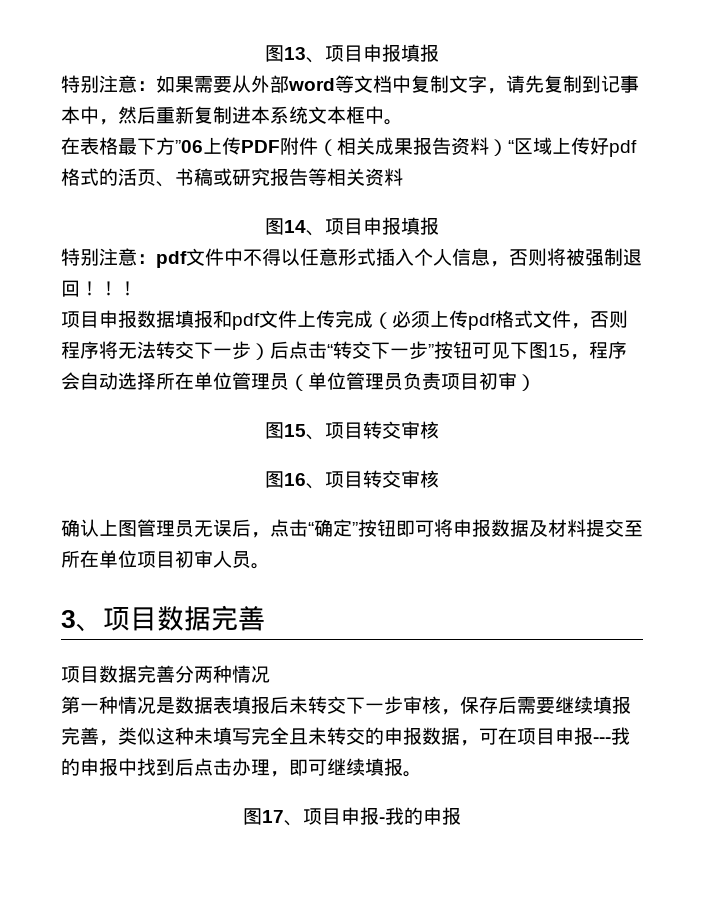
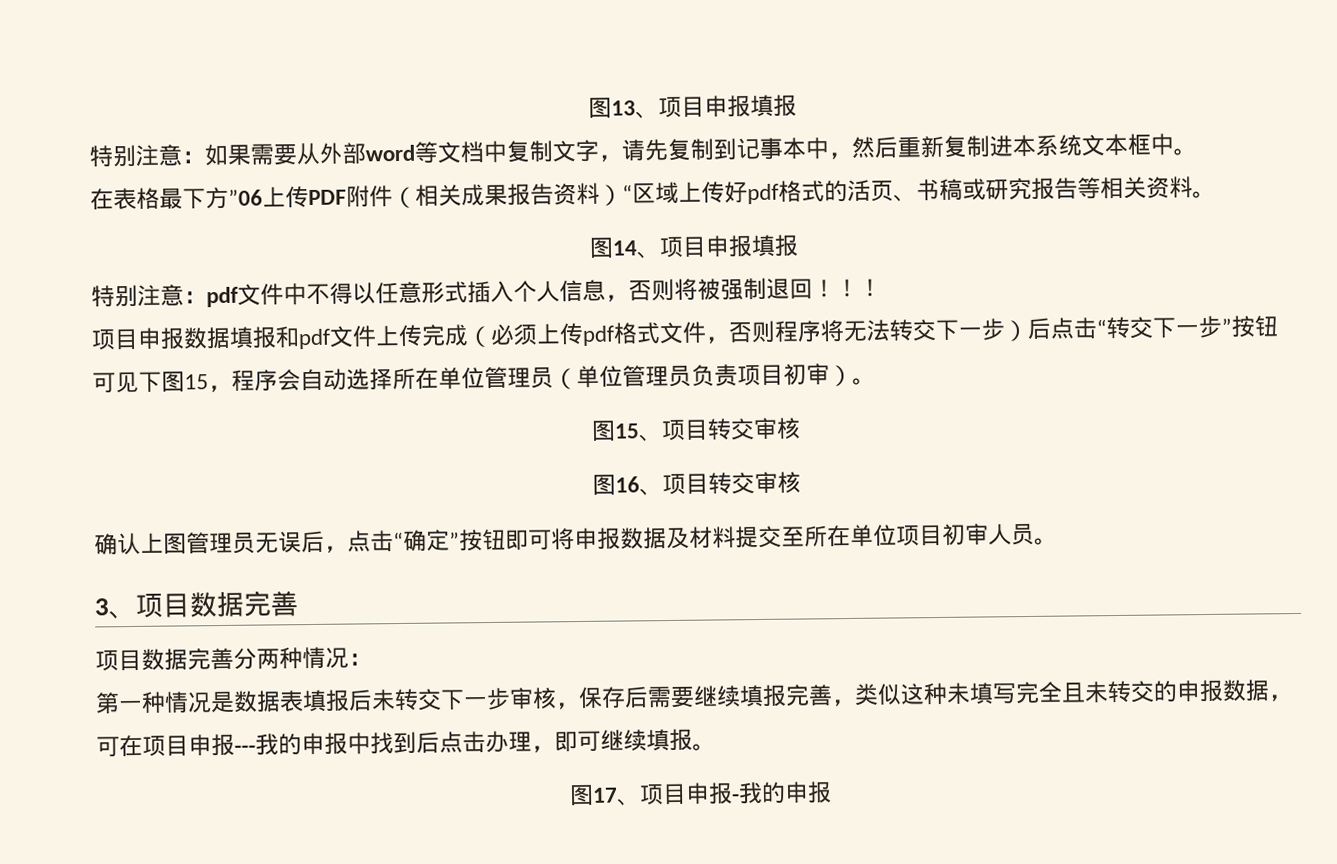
(403, 177) none -> [1192,190,1216,199] 。
(536, 382) none -> [852,377,876,385] 。
(270, 674) none -> [348,653,372,666] ：

